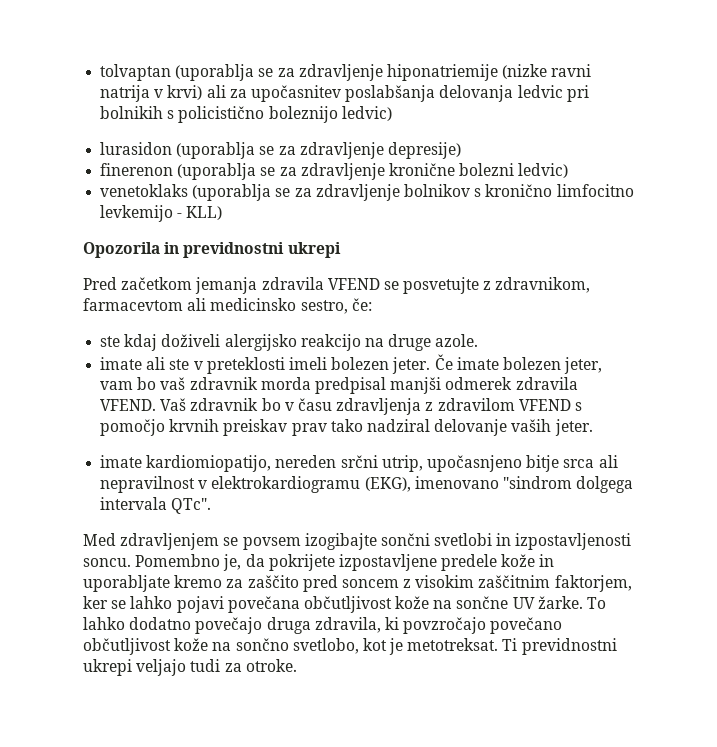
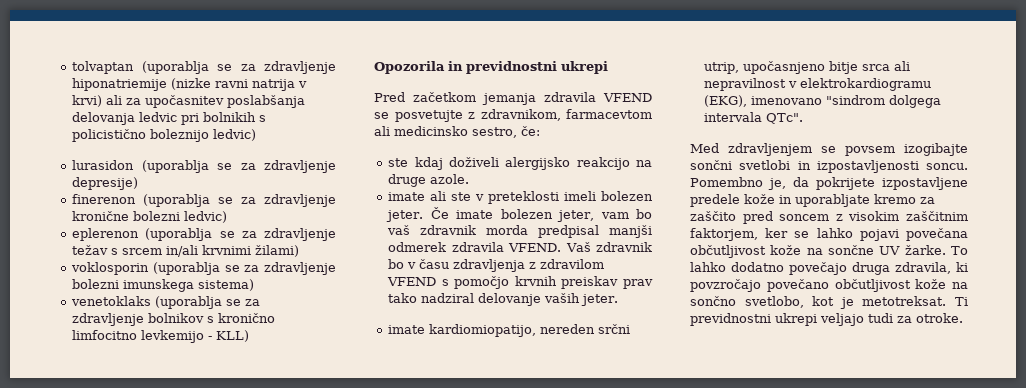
(569, 170) none -> [72,228,336,241] [72,245,300,257] [71,262,336,275] [72,279,255,292] // eplerenon (uporablja se za zdravljenje težav s srcem in/ali krvnimi žilami) // voklosporin (uporablja se za zdravljenje bolezni imunskega sistema)

